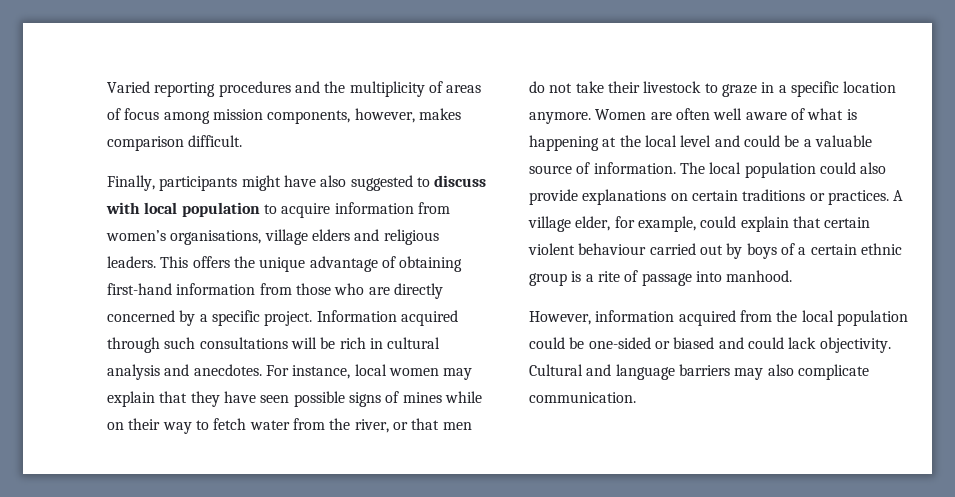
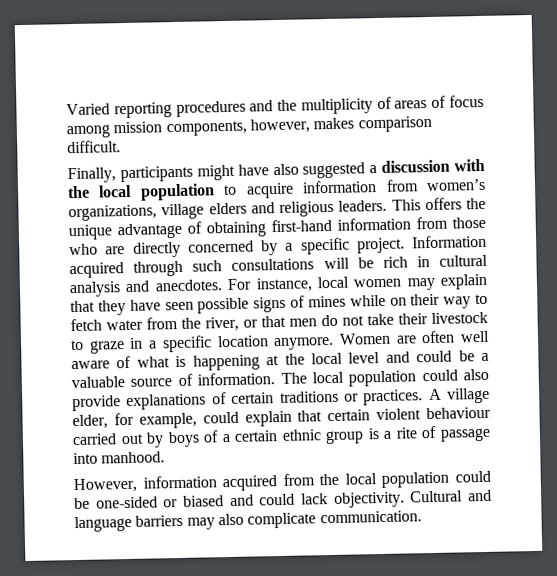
[416,175,487,187] [106,202,140,214] to discuss with -> [369,158,485,174] [67,185,90,199] a discussion with the
[170,230,262,245] organisations, -> [68,204,157,222] organizations,
[670,193,688,201] on -> [211,392,227,405] of

